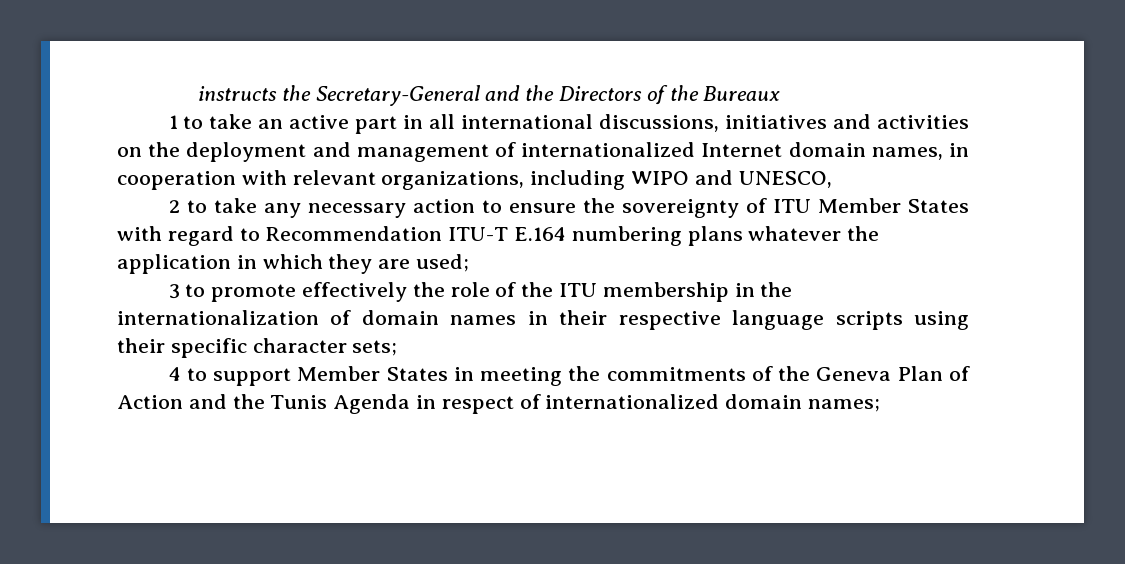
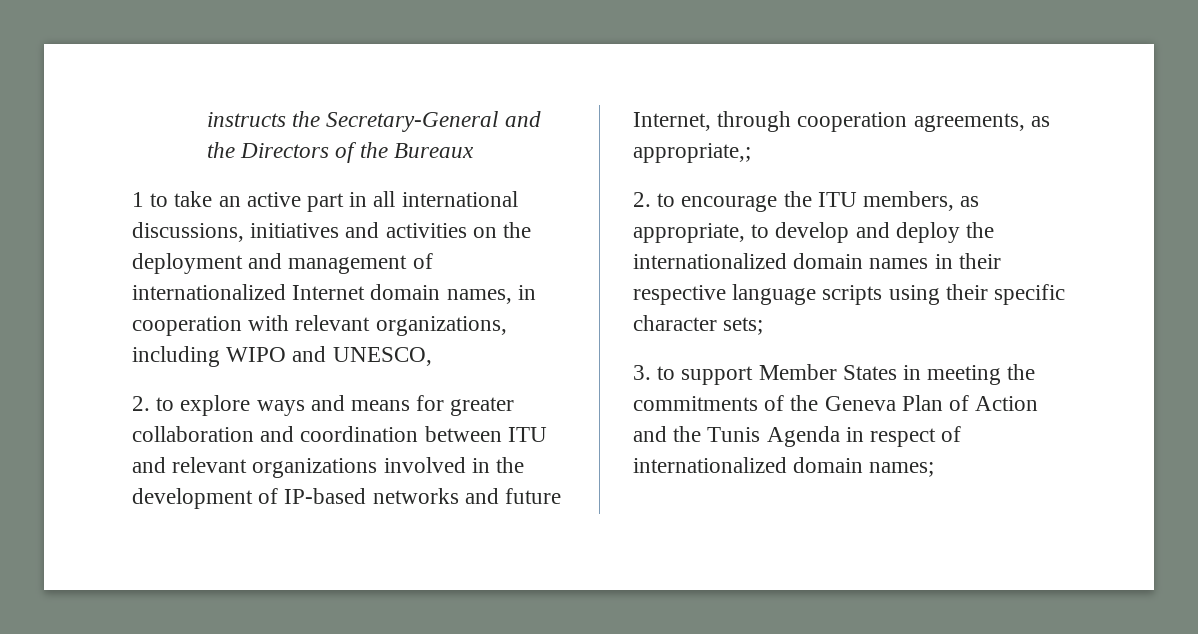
[168,198,970,218] [117,226,880,246] [117,254,470,274] [168,282,793,302] [117,310,352,325] 2 to take any necessary action to ensure the sovereignty of ITU Member States with regard to Recommendation ITU-T E.164 numbering plans whatever the application in which they are used; // 3 to promote effectively the role of the ITU membership in the internationalization of -> [132,395,515,416] [132,426,547,442] [132,457,525,478] [132,488,562,509] [633,111,1050,132] [633,143,751,163] [633,191,980,212] [633,222,995,243] [633,253,787,269] 2. to explore ways and means for greater collaboration and coordination between ITU and relevant organizations involved in the development of IP-based networks and future Internet, through cooperation agreements, as appropriate,; // 2. to encourage the ITU members, as appropriate, to develop and deploy the internationalized
[168,367,181,381] 4 -> [633,365,651,380] 3.

